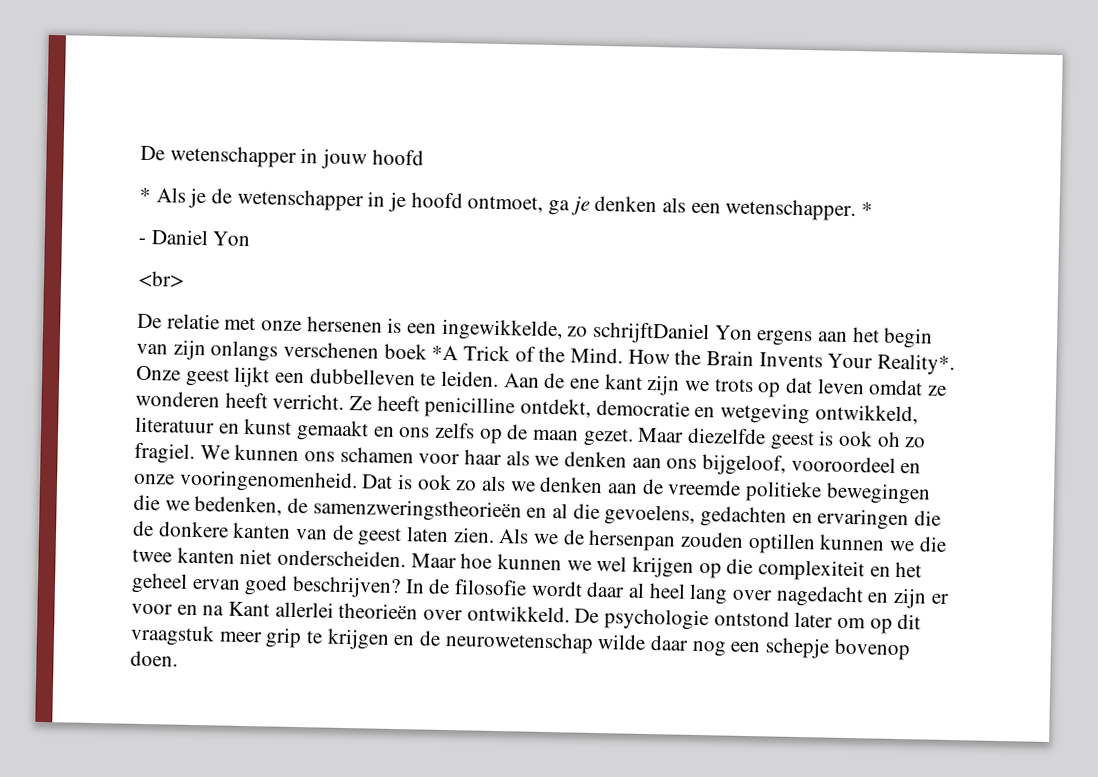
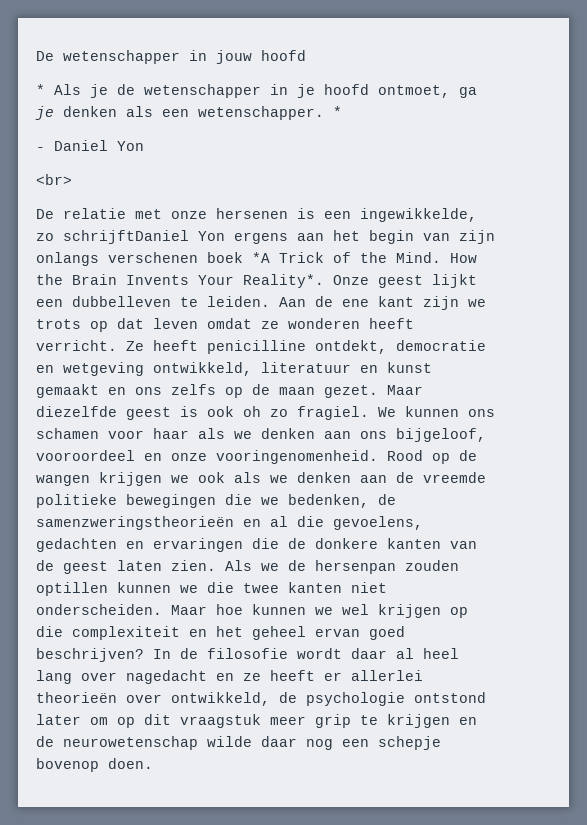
[361,474,478,491] Dat is ook zo -> [387,450,477,464] [36,472,225,486] Rood op de wangen krijgen we ook
[893,587,949,609] [131,601,271,617] zijn er voor en na Kant -> [243,670,342,681] ze heeft er
[466,605,600,624] ontwikkeld. De -> [171,692,297,706] ontwikkeld, de

